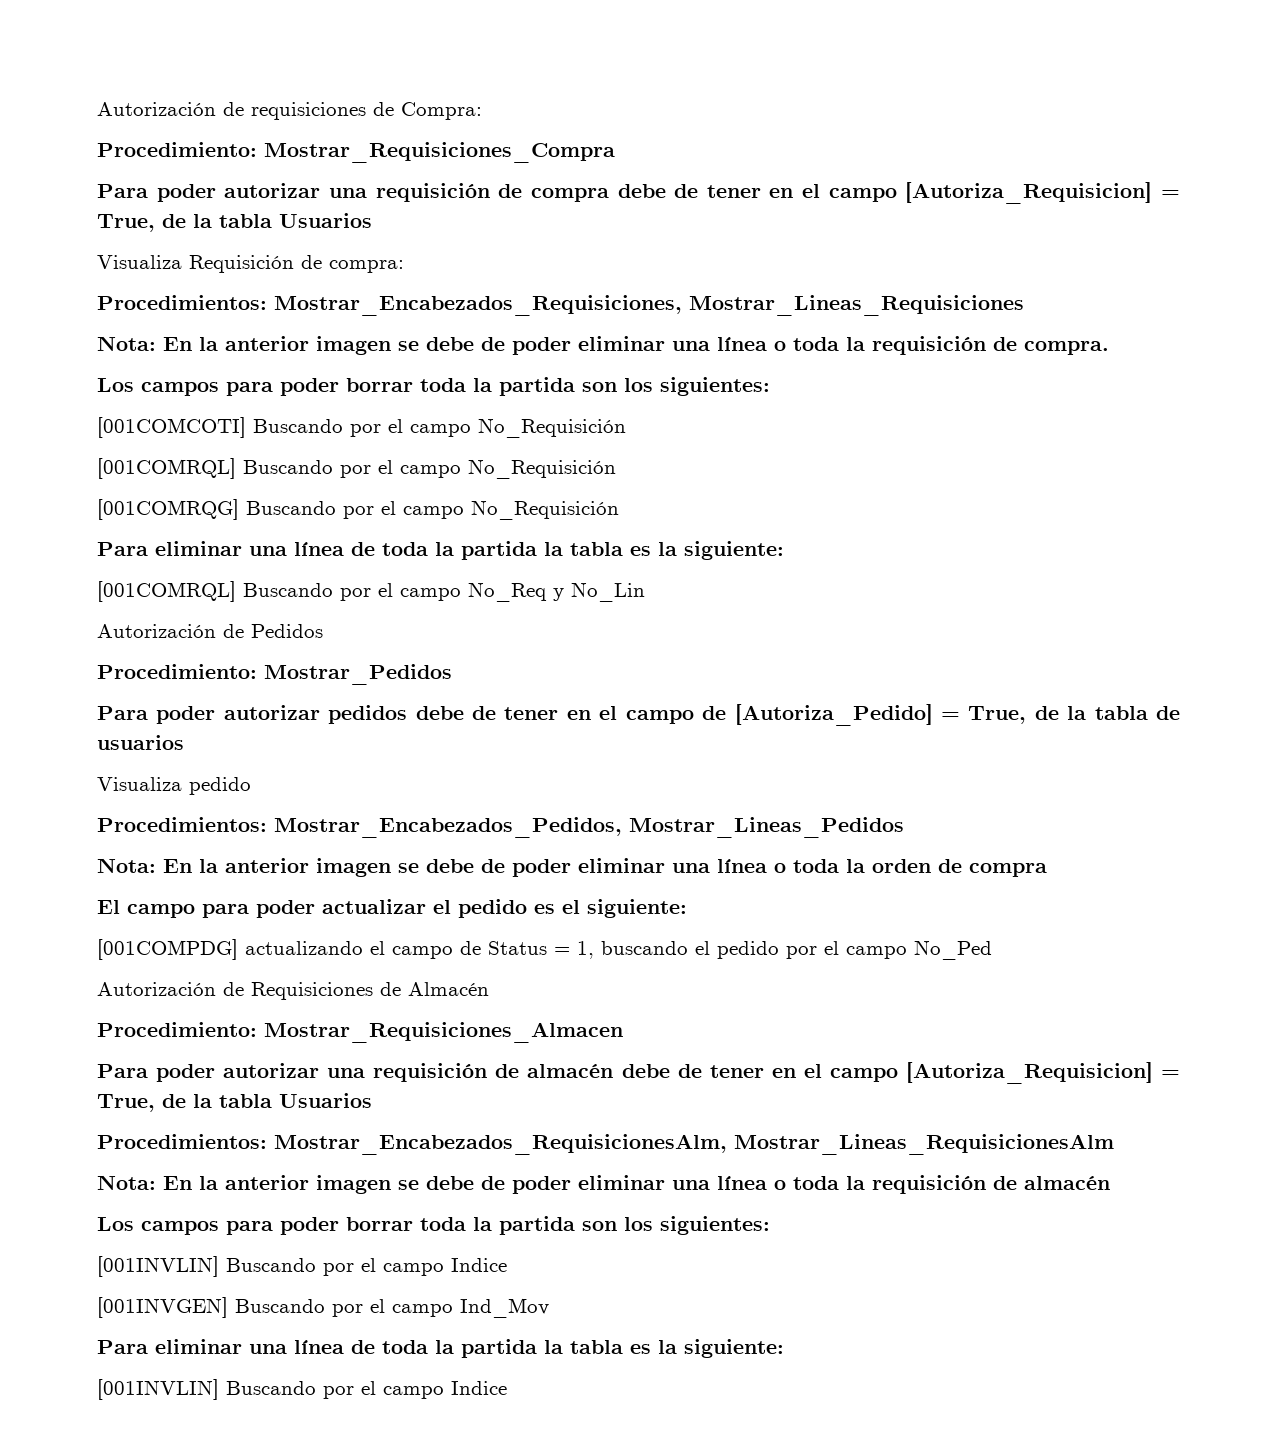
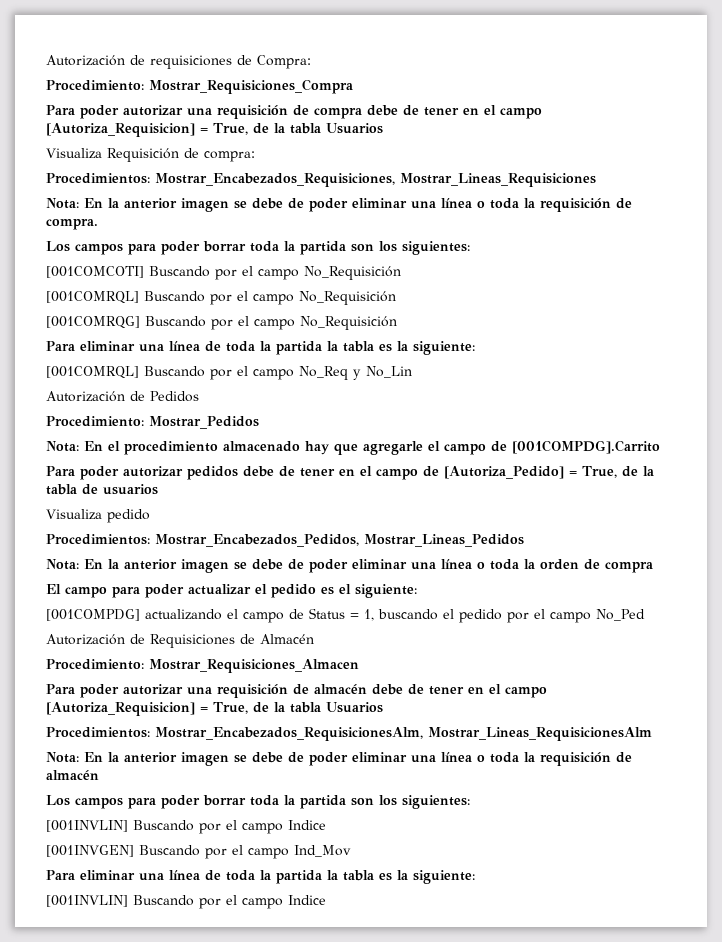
(452, 674) none -> [46,440,660,455] // Nota: En el procedimiento almacenado hay que agregarle el campo de [001COMPDG].Carrito

